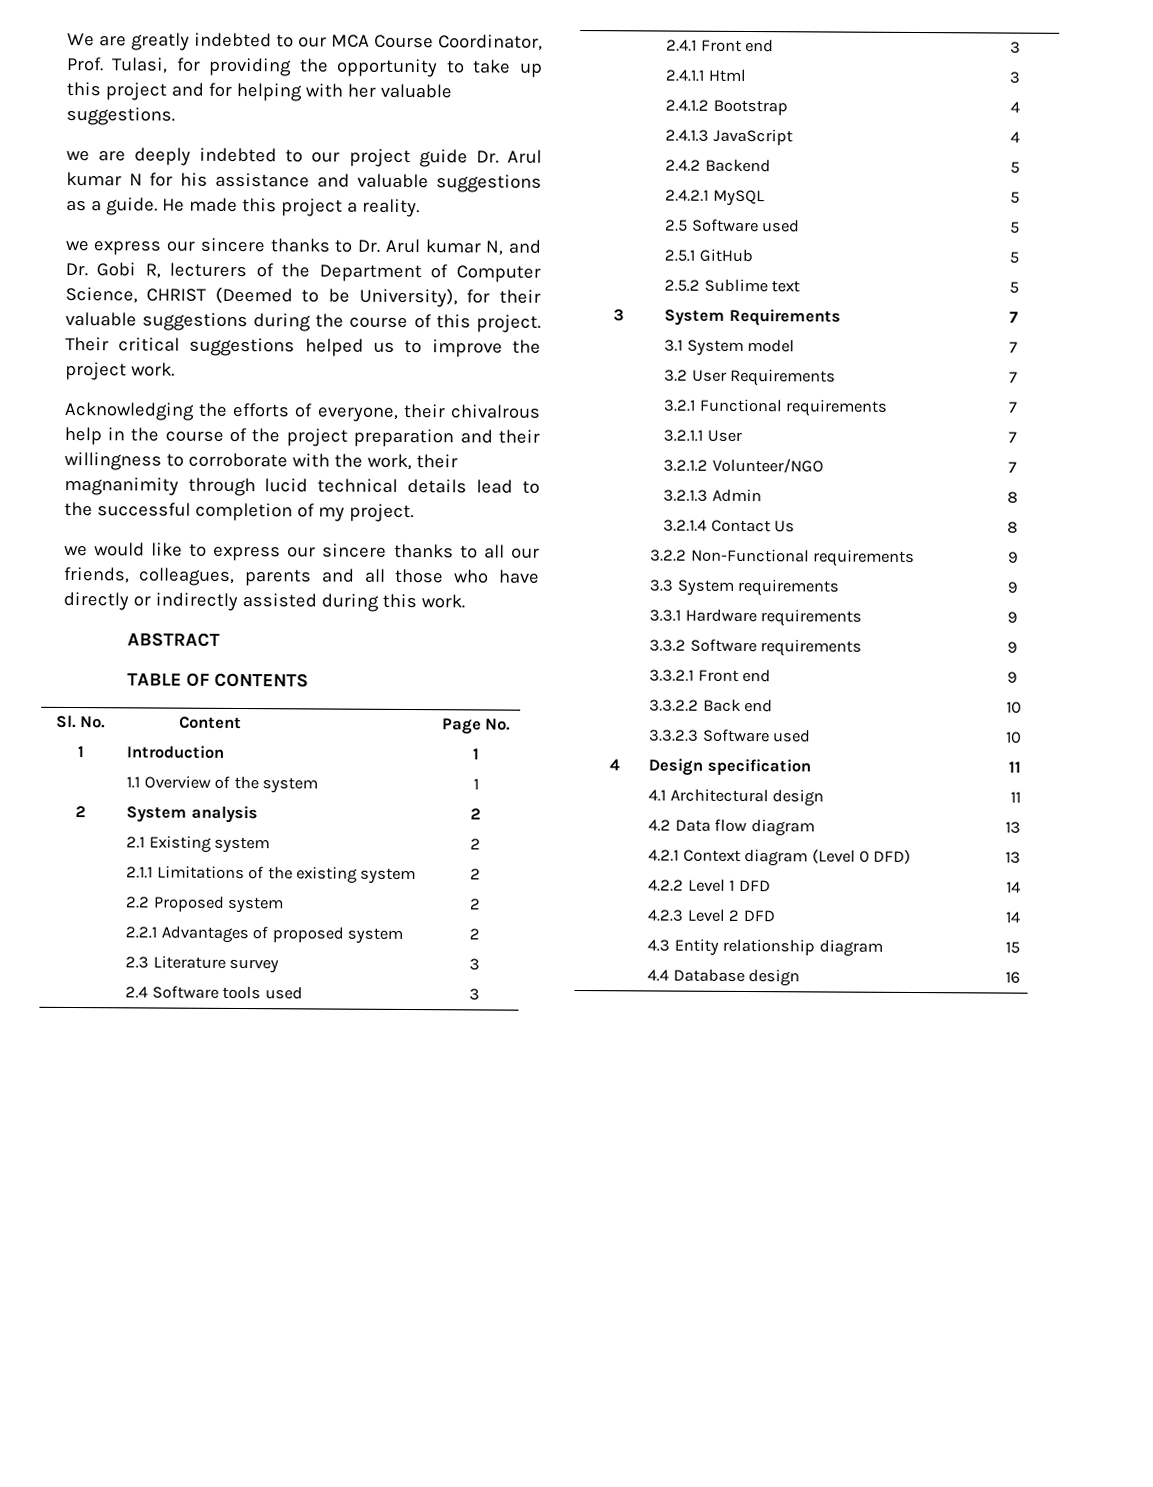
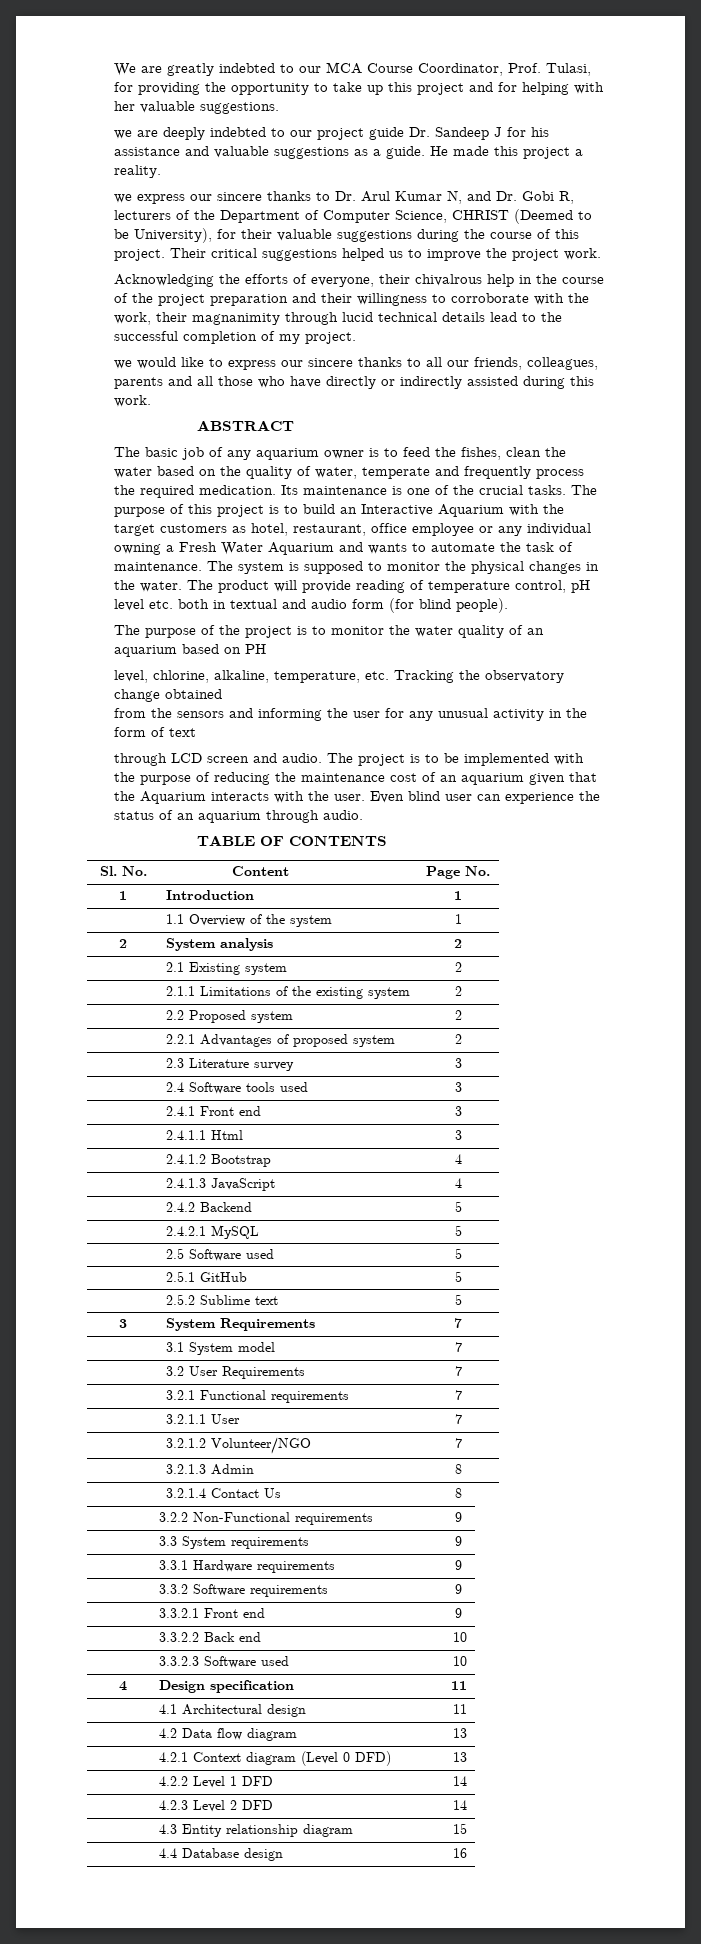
[507,149,543,164] [65,171,143,187] Arul kumar N -> [435,127,503,140] Sandeep J
[424,239,481,254] kumar -> [395,191,443,201] Kumar
(221, 639) none -> [114,447,567,460] [114,466,585,479] [114,485,598,498] [114,504,565,517] [114,523,592,536] [114,542,574,555] [114,561,600,574] [114,580,591,593] [114,598,509,613] [114,625,545,638] [114,644,267,657] [114,670,565,683] [114,689,223,702] [114,708,588,721] [114,727,197,737] [114,753,585,766] [114,772,598,785] [114,791,601,804] [114,810,364,823] // The basic job of any aquarium owner is to feed the fishes, clean the water based on the quality of water, temperate and frequently process the required medication. Its maintenance is one of the crucial tasks. The purpose of this project is to build an Interactive Aquarium with the target customers as hotel, restaurant, office employee or any individual owning a Fresh Water Aquarium and wants to automate the task of maintenance. The system is supposed to monitor the physical changes in the water. The product will provide reading of temperature control, pH level etc. both in textual and audio form (for blind people). // The purpose of the project is to monitor the water quality of an aquarium based on PH // level, chlorine, alkaline, temperature, etc. Tracking the observatory change obtained // from the sensors and informing the user for any unusual activity in the form of text // through LCD screen and audio. The project is to be implemented with the purpose of reducing the maintenance cost of an aquarium given that the Aquarium interacts with the user. Even blind user can experience the status of an aquarium through audio.

